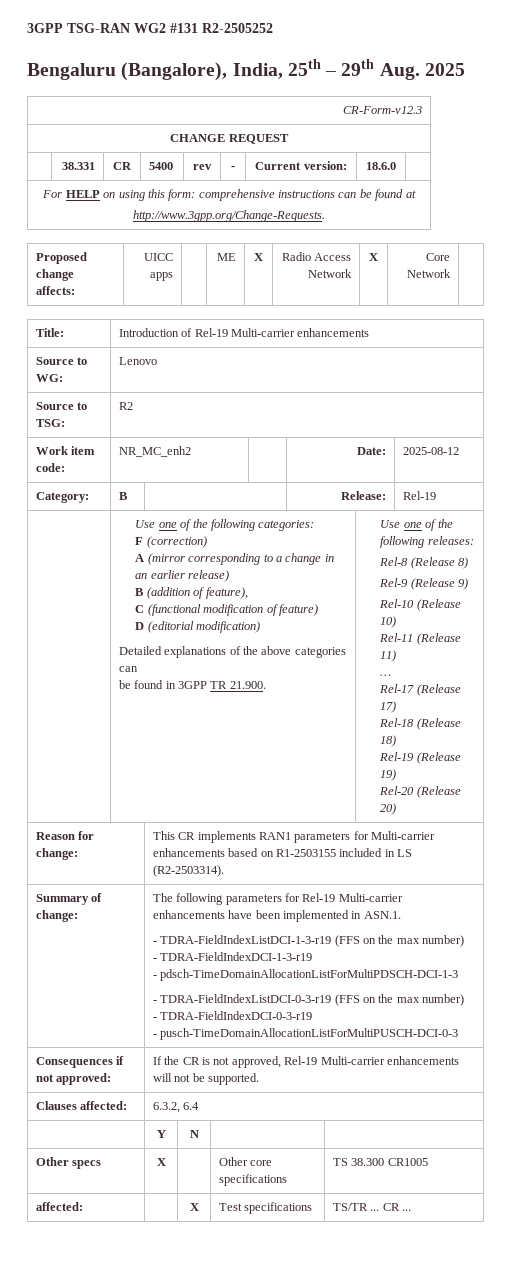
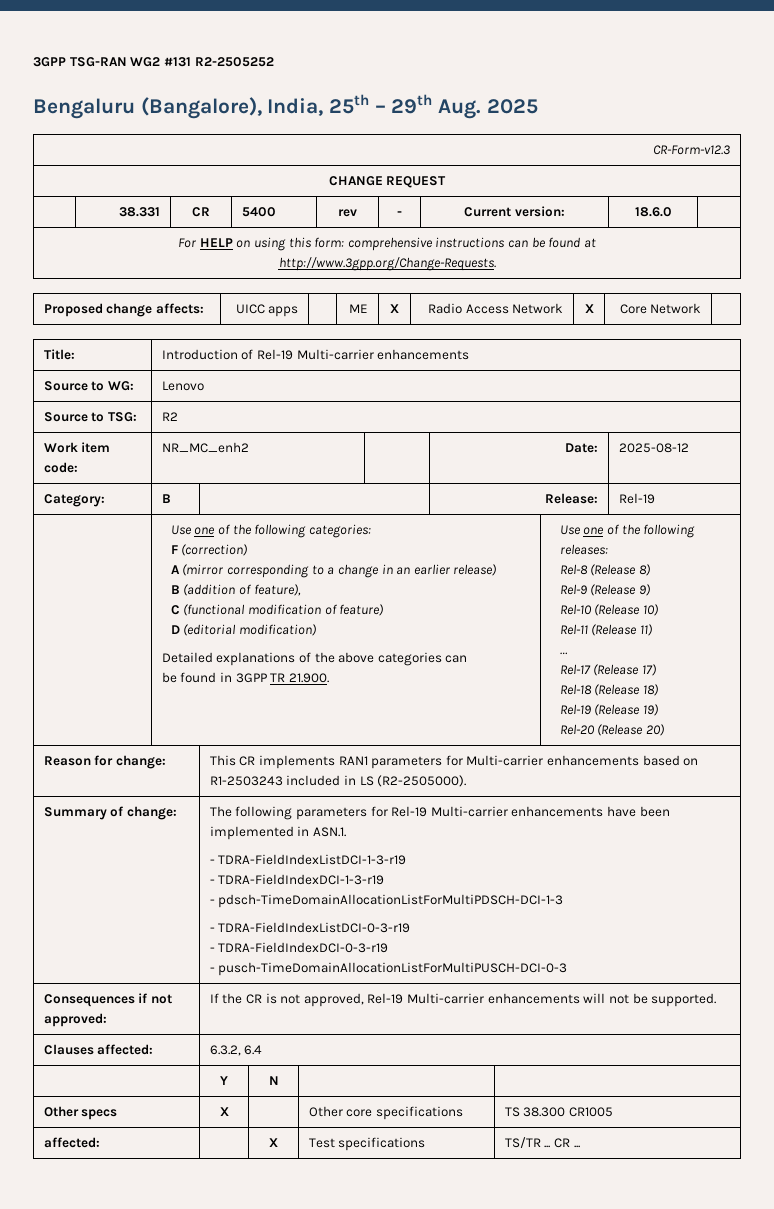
[276,849,337,857] R1-2503155 -> [209,776,283,786] R1-2503243
[152,865,224,877] (R2-2503314). -> [377,775,467,787] (R2-2505000).
[334,935,465,947] (FFS on the max number) -> (407, 859) none
[334,994,465,1006] (FFS on the max number) -> (411, 927) none

